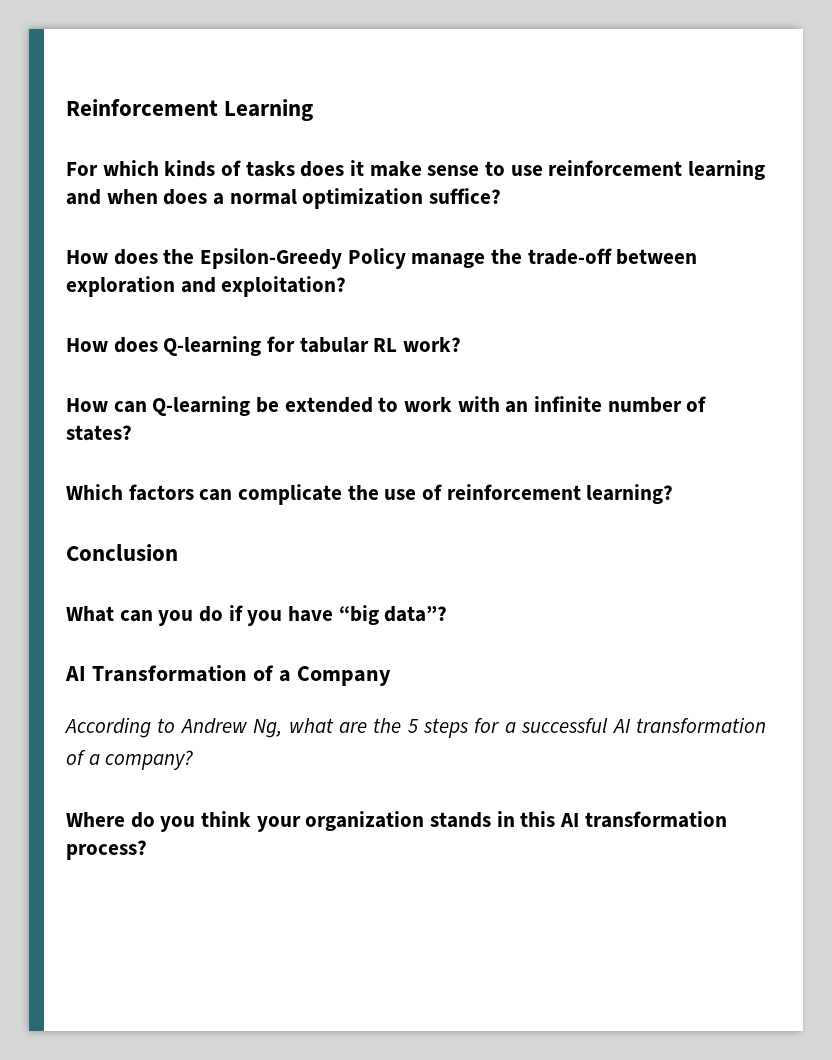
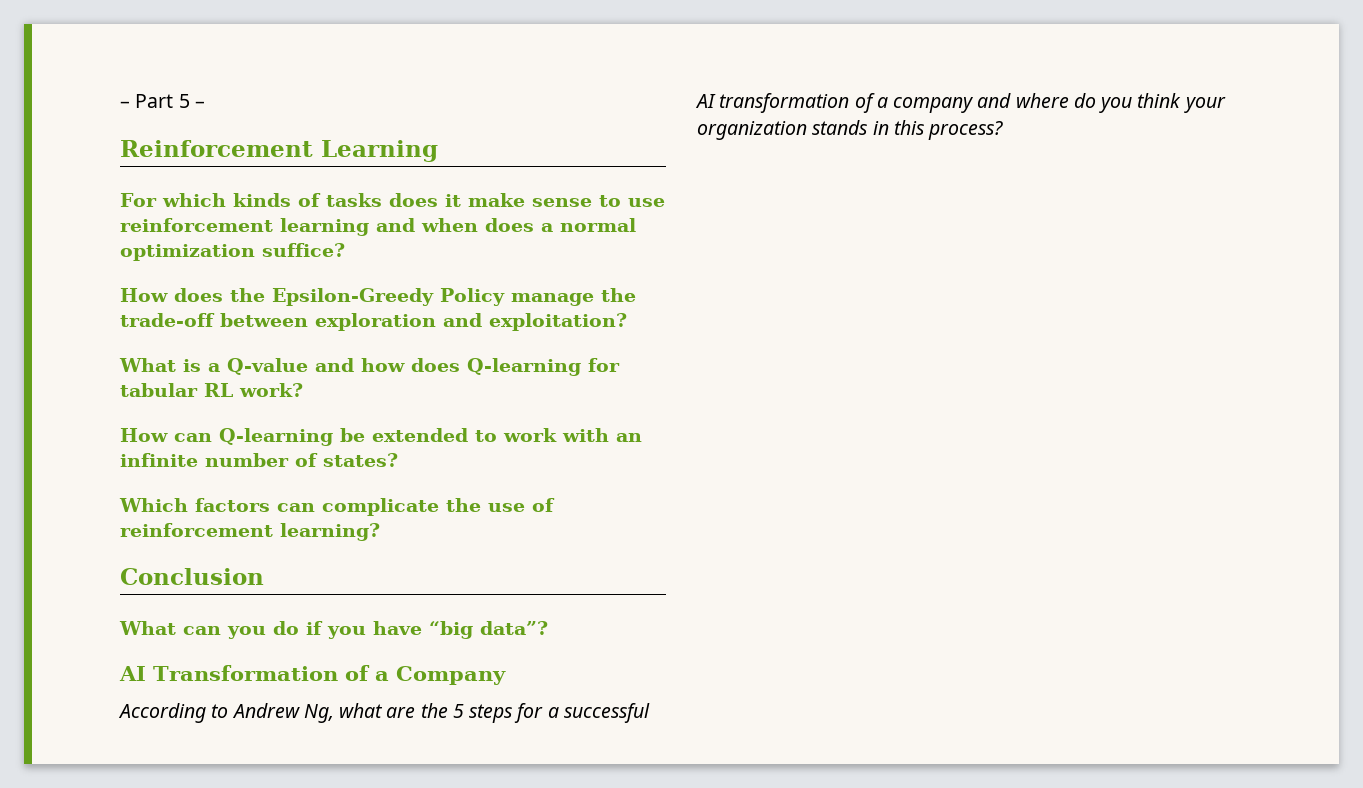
(66, 107) none -> [120,94,205,108] – Part 5 – //
[66,338,108,352] How -> [119,358,406,375] What is a Q-value and how
[105,750,194,770] [66,812,125,827] company? // Where -> [893,93,1069,113] company and where
[560,811,727,828] AI transformation -> (925, 127) none

